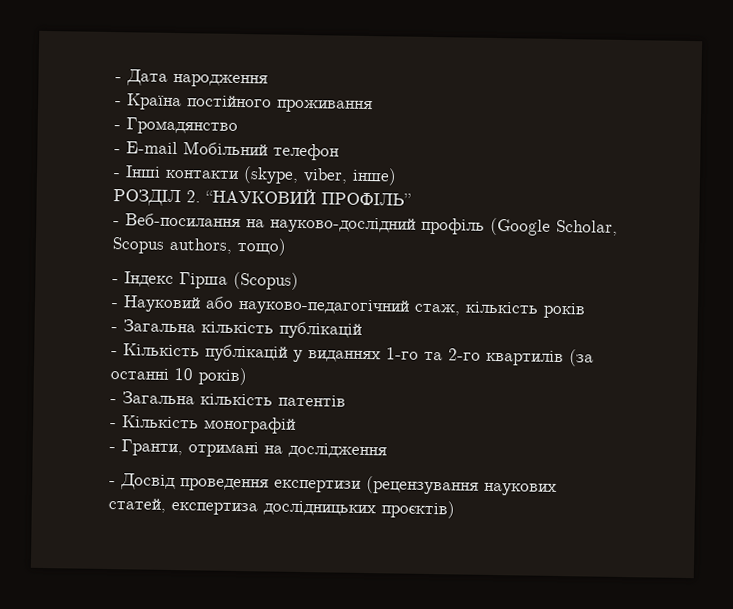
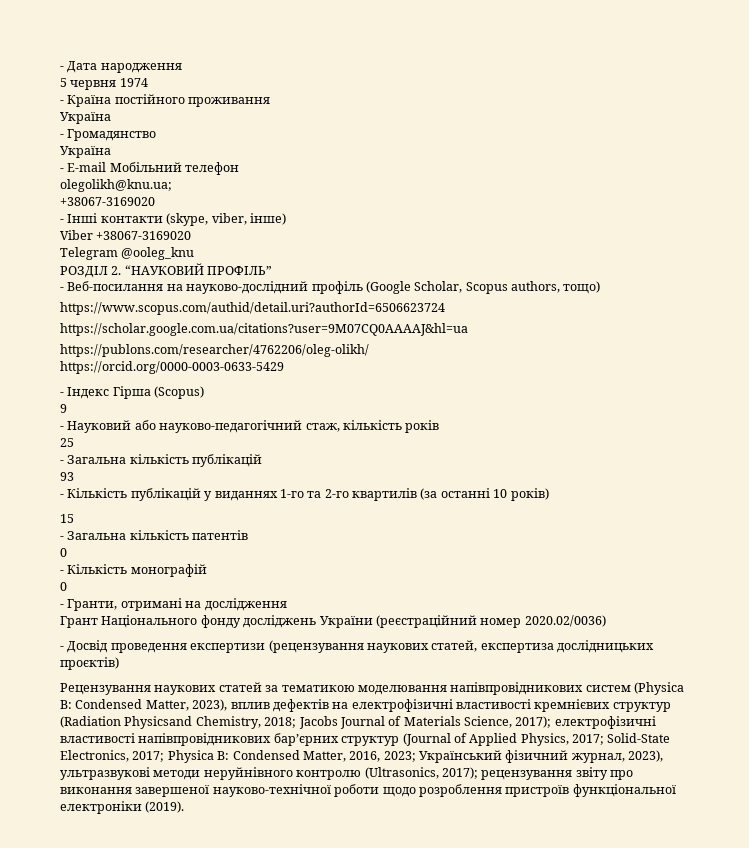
(268, 80) none -> [60,78,148,90] // 5 червня 1974
(373, 106) none -> [60,112,111,124] // Україна
(238, 126) none -> [60,146,111,158] // Україна
(339, 152) none -> [60,179,172,192] [60,197,155,206] // olegolikh@knu.ua; // +38067-3169020
(397, 176) none -> [60,230,192,240] [60,247,195,260] // Viber +38067-3169020 // Telegram @ooleg_knu
(287, 246) none -> [60,302,445,315] [60,323,468,336] [60,344,369,357] [60,361,284,374] // https://www.scopus.com/authid/detail.uri?authorId=6506623724 // https://scholar.google.com.ua/citations?user=9M07CQ0AAAAJ&hl=ua // https://publons.com/researcher/4762206/oleg-olikh/ // https://orcid.org/0000-0003-0633-5429
(299, 280) none -> [60,404,67,413] // 9
(586, 310) none -> [60,438,74,447] // 25
(362, 330) none -> [60,472,74,481] // 93
(247, 376) none -> [60,514,74,523] // 15
(346, 400) none -> [60,548,67,557] // 0
(296, 425) none -> [60,582,67,591] // 0
(387, 450) none -> [60,615,606,628] // Грант Національного фонду досліджень України (реєстраційний номер 2020.02/0036)
(455, 509) none -> [60,682,684,695] [60,699,671,712] [60,716,656,729] [60,733,671,746] [60,750,664,763] [60,767,633,780] [60,784,676,797] [60,801,185,814] // Рецензування наукових статей за тематикою моделювання напівпровідникових систем (Physica B: Condensed Matter, 2023), вплив дефектів на електрофізичні властивості кремнієвих структур (Radiation Physicsand Chemistry, 2018; Jacobs Journal of Materials Science, 2017); електрофізичні властивості напівпровідникових бар’єрних структур (Journal of Applied Physics, 2017; Solid-State Electronics, 2017; Physica B: Condensed Matter, 2016, 2023; Український фізичний журнал, 2023), ультразвукові методи неруйнівного контролю (Ultrasonics, 2017); рецензування звіту про виконання завершеної науково-технічної роботи щодо розроблення пристроїв функціональної електроніки (2019).

